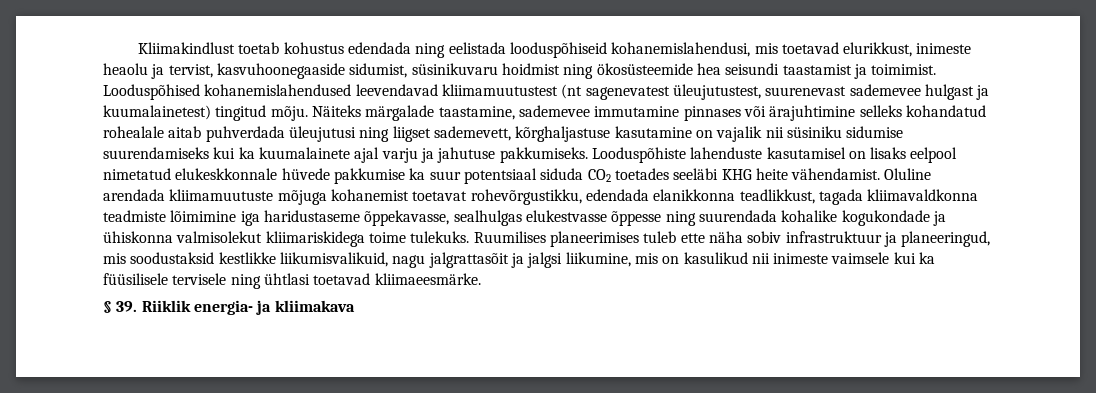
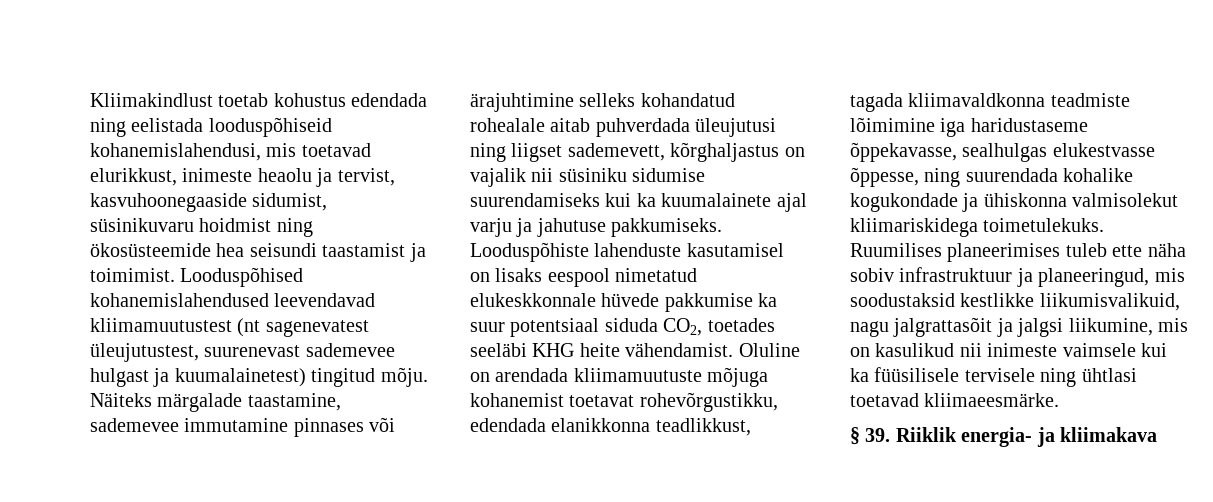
[515,126,692,142] kõrghaljastuse kasutamine -> [670,142,780,162] kõrghaljastus
[910,147,958,163] eelpool -> [547,268,610,287] eespool
[587,169,611,182] CO2 -> [663,318,703,336] CO2,
(932, 174) none -> [470,372,490,382] on
[611,211,662,226] õppesse -> [850,167,919,187] õppesse,
[368,231,470,243] toime tulekuks. -> [983,218,1105,232] toimetulekuks.

